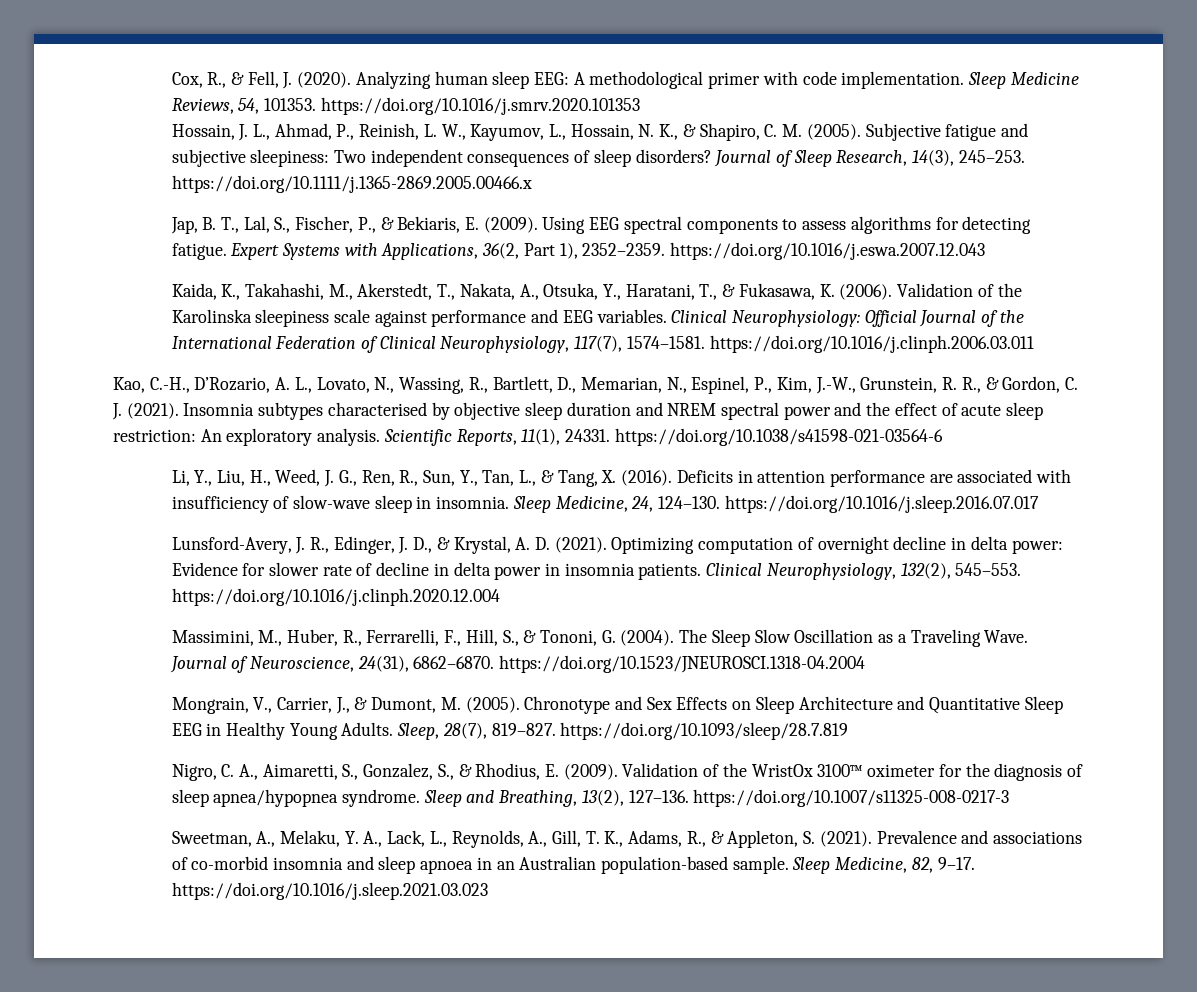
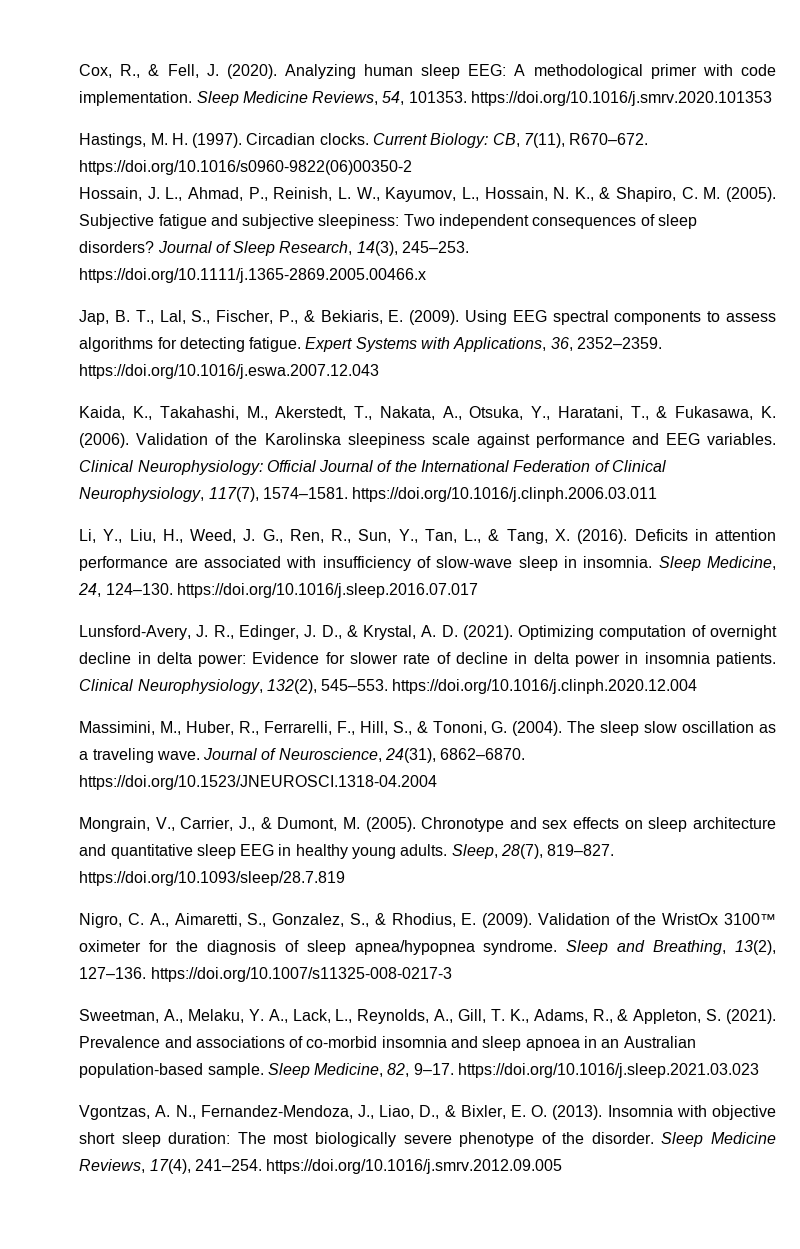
(640, 106) none -> [79,133,649,148] [79,160,413,175] // Hastings, M. H. (1997). Circadian clocks. Current Biology: CB, 7(11), R670–672. https://doi.org/10.1016/s0960-9822(06)00350-2
[482,243,578,259] 36(2, Part 1), -> [550,337,573,351] 36,
[113,376,1078,394] [112,402,1044,420] [113,428,943,446] // Kao, C.-H., D’Rozario, A. L., Lovato, N., Wassing, R., Bartlett, D., Memarian, N., Espinel, P., Kim, J.-W., Grunstein, R. R., & Gordon, C. J. (2021). Insomnia subtypes characterised by objective sleep duration and NREM spectral power and the effect of acute sleep restriction: An exploratory analysis. Scientific Reports, 11(1), 24331. https://doi.org/10.1038/s41598-021-03564-6 -> (658, 494) none
[711,629,1029,647] Sleep Slow Oscillation as a Traveling Wave. -> [600,721,776,736] [79,748,200,763] sleep slow oscillation as a traveling wave.
[646,696,1063,714] [171,722,394,740] Sex Effects on Sleep Architecture and Quantitative Sleep EEG in Healthy Young Adults. -> [542,817,776,832] [79,844,448,859] sex effects on sleep architecture and quantitative sleep EEG in healthy young adults.
(488, 891) none -> [79,1105,776,1120] [79,1132,777,1147] [79,1159,563,1174] // Vgontzas, A. N., Fernandez-Mendoza, J., Liao, D., & Bixler, E. O. (2013). Insomnia with objective short sleep duration: The most biologically severe phenotype of the disorder. Sleep Medicine Reviews, 17(4), 241–254. https://doi.org/10.1016/j.smrv.2012.09.005

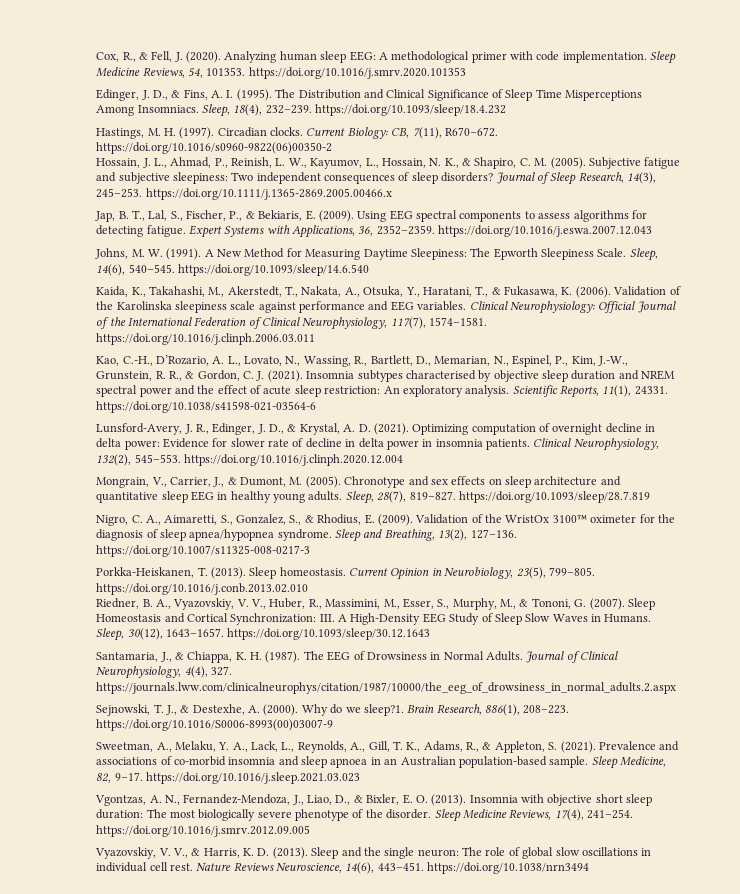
(773, 98) none -> [96,89,643,101] [96,104,507,117] // Edinger, J. D., & Fins, A. I. (1995). The Distribution and Clinical Significance of Sleep Time Misperceptions Among Insomniacs. Sleep, 18(4), 232–239. https://doi.org/10.1093/sleep/18.4.232
(380, 371) none -> [95,248,658,261] [96,264,369,276] // Johns, M. W. (1991). A New Method for Measuring Daytime Sleepiness: The Epworth Sleepiness Scale. Sleep, 14(6), 540–545. https://doi.org/10.1093/sleep/14.6.540
[79,529,776,544] [79,556,776,571] [78,583,478,598] Li, Y., Liu, H., Weed, J. G., Ren, R., Sun, Y., Tan, L., & Tang, X. (2016). Deficits in attention performance are associated with insufficiency of slow-wave sleep in insomnia. Sleep Medicine, 24, 124–130. https://doi.org/10.1016/j.sleep.2016.07.017 -> [96,355,629,367] [96,370,676,382] [96,385,668,398] [96,401,317,413] Kao, C.-H., D’Rozario, A. L., Lovato, N., Wassing, R., Bartlett, D., Memarian, N., Espinel, P., Kim, J.-W., Grunstein, R. R., & Gordon, C. J. (2021). Insomnia subtypes characterised by objective sleep duration and NREM spectral power and the effect of acute sleep restriction: An exploratory analysis. Scientific Reports, 11(1), 24331. https://doi.org/10.1038/s41598-021-03564-6
[79,721,776,736] [79,748,526,763] [79,775,438,790] // Massimini, M., Huber, R., Ferrarelli, F., Hill, S., & Tononi, G. (2004). The sleep slow oscillation as a traveling wave. Journal of Neuroscience, 24(31), 6862–6870. https://doi.org/10.1523/JNEUROSCI.1318-04.2004 -> (403, 460) none
(452, 974) none -> [96,567,595,580] [96,583,309,595] [96,598,655,610] [96,613,652,625] [96,628,431,641] [96,651,619,663] [96,666,232,679] [96,682,677,694] [96,704,570,716] [96,719,334,731] // Porkka-Heiskanen, T. (2013). Sleep homeostasis. Current Opinion in Neurobiology, 23(5), 799–805. https://doi.org/10.1016/j.conb.2013.02.010 // Riedner, B. A., Vyazovskiy, V. V., Huber, R., Massimini, M., Esser, S., Murphy, M., & Tononi, G. (2007). Sleep Homeostasis and Cortical Synchronization: III. A High-Density EEG Study of Sleep Slow Waves in Humans. Sleep, 30(12), 1643–1657. https://doi.org/10.1093/sleep/30.12.1643 // Santamaria, J., & Chiappa, K. H. (1987). The EEG of Drowsiness in Normal Adults. Journal of Clinical Neurophysiology, 4(4), 327. https://journals.lww.com/clinicalneurophys/citation/1987/10000/the_eeg_of_drowsiness_in_normal_adults.2.aspx // Sejnowski, T. J., & Destexhe, A. (2000). Why do we sleep?1. Brain Research, 886(1), 208–223. https://doi.org/10.1016/S0006-8993(00)03007-9
(563, 1166) none -> [95,847,652,859] [96,862,590,874] // Vyazovskiy, V. V., & Harris, K. D. (2013). Sleep and the single neuron: The role of global slow oscillations in individual cell rest. Nature Reviews Neuroscience, 14(6), 443–451. https://doi.org/10.1038/nrn3494

